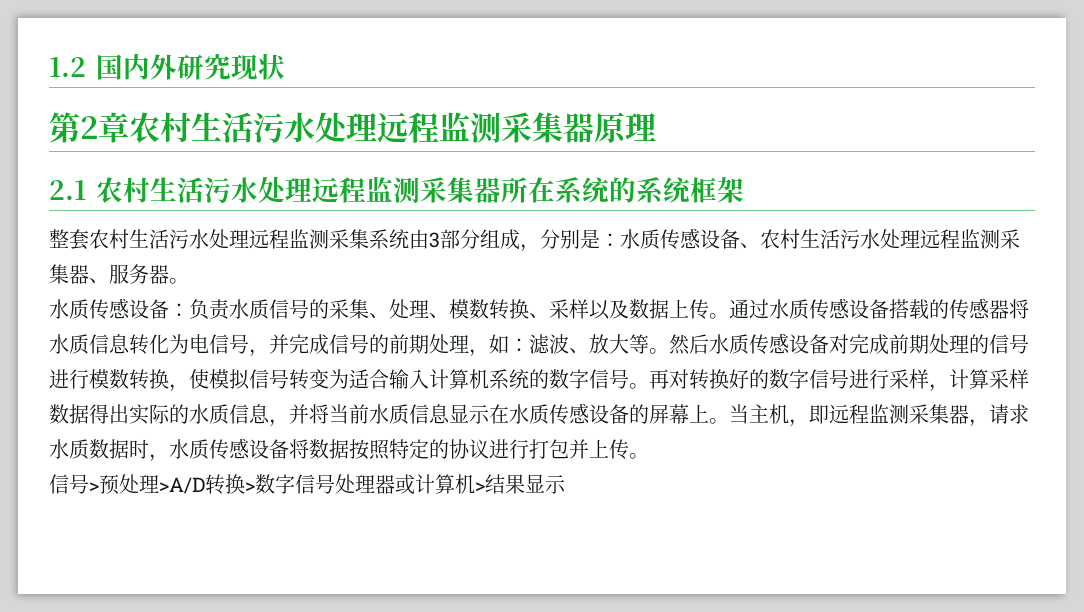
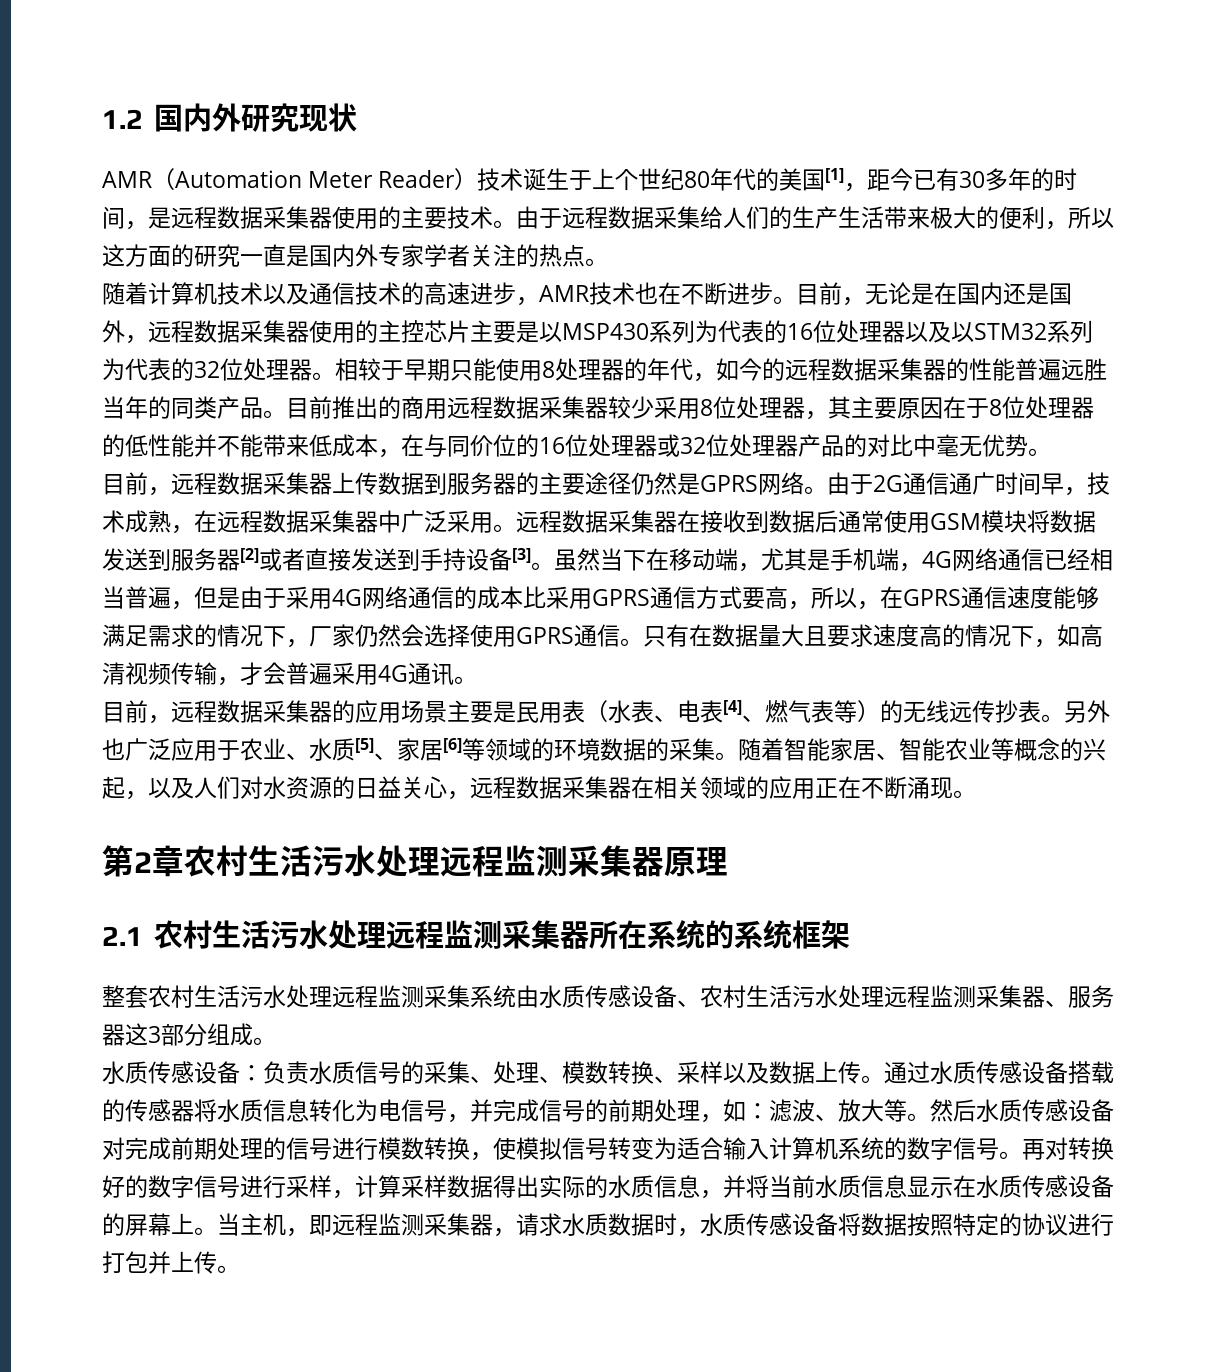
(285, 66) none -> [102,168,845,191] [844,168,1078,192] [102,206,1114,230] [102,244,608,267] [102,282,1072,306] [102,320,1093,344] [102,358,1107,382] [102,396,1094,420] [102,434,1051,458] [102,472,1110,496] [102,510,1096,534] [102,548,1113,572] [102,586,1099,610] [102,624,1103,648] [102,662,477,686] [102,700,742,724] [742,700,1110,723] [102,738,374,761] [374,738,1106,761] [102,776,976,800] // AMR（Automation Meter Reader）技术诞生于上个世纪80年代的美国[1]，距今已有30多年的时间，是远程数据采集器使用的主要技术。由于远程数据采集给人们的生产生活带来极大的便利，所以这方面的研究一直是国内外专家学者关注的热点。 // 随着计算机技术以及通信技术的高速进步，AMR技术也在不断进步。目前，无论是在国内还是国外，远程数据采集器使用的主控芯片主要是以MSP430系列为代表的16位处理器以及以STM32系列为代表的32位处理器。相较于早期只能使用8处理器的年代，如今的远程数据采集器的性能普遍远胜当年的同类产品。目前推出的商用远程数据采集器较少采用8位处理器，其主要原因在于8位处理器的低性能并不能带来低成本，在与同价位的16位处理器或32位处理器产品的对比中毫无优势。 // 目前，远程数据采集器上传数据到服务器的主要途径仍然是GPRS网络。由于2G通信通广时间早，技术成熟，在远程数据采集器中广泛采用。远程数据采集器在接收到数据后通常使用GSM模块将数据发送到服务器[2]或者直接发送到手持设备[3]。虽然当下在移动端，尤其是手机端，4G网络通信已经相当普遍，但是由于采用4G网络通信的成本比采用GPRS通信方式要高，所以，在GPRS通信速度能够满足需求的情况下，厂家仍然会选择使用GPRS通信。只有在数据量大且要求速度高的情况下，如高清视频传输，才会普遍采用4G通讯。 // 目前，远程数据采集器的应用场景主要是民用表（水表、电表[4]、燃气表等）的无线远传抄表。另外也广泛应用于农业、水质[5]、家居[6]等领域的环境数据的采集。随着智能家居、智能农业等概念的兴起，以及人们对水资源的日益关心，远程数据采集器在相关领域的应用正在不断涌现。
[429,229,620,252] 3部分组成，分别是： -> (539, 996) none
(169, 274) none -> [125,1023,253,1046] 这3部分组成
[49,474,566,495] // 信号>预处理>A/D转换>数字信号处理器或计算机>结果显示 -> (240, 1269) none

